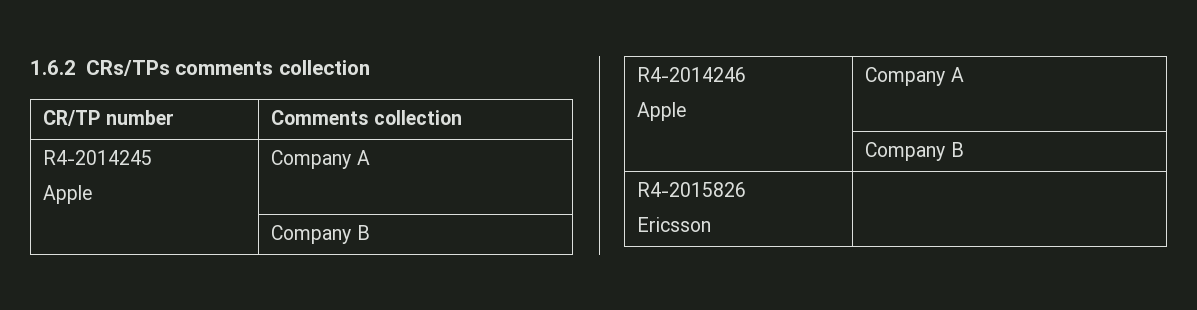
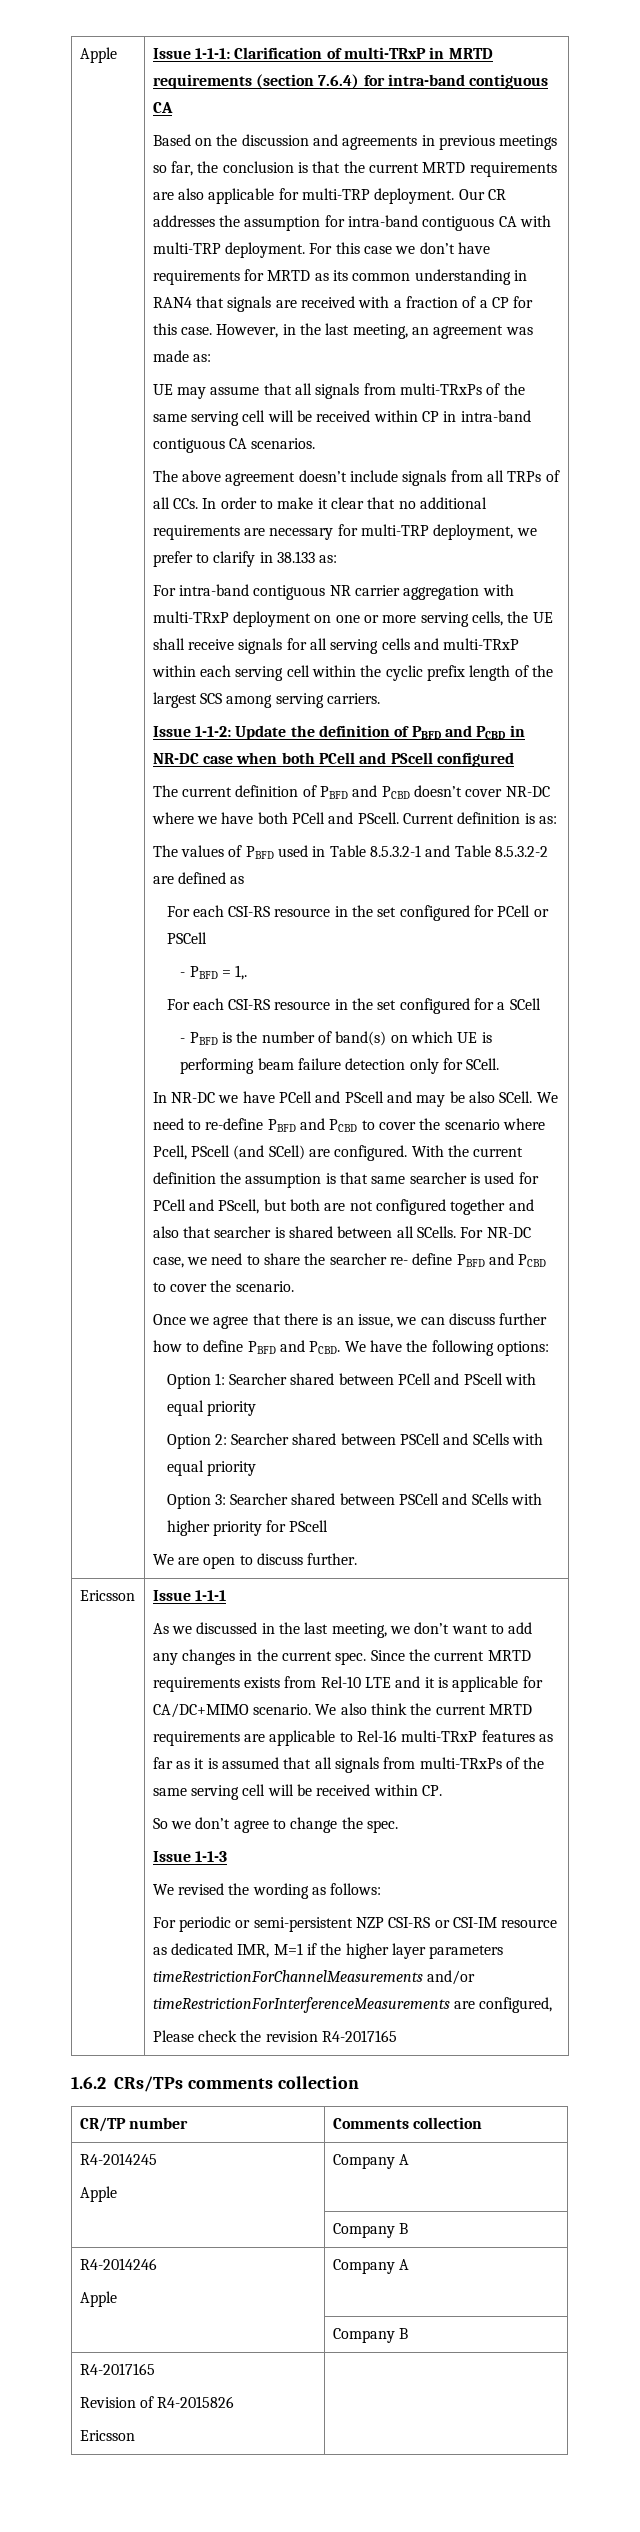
(30, 67) none -> [79,47,117,63] [152,47,493,59] [152,74,549,89] [152,102,173,113] [152,134,558,150] [152,161,557,177] [152,188,506,204] [152,215,551,231] [152,242,490,258] [152,269,527,285] [152,296,534,312] [152,323,533,339] [152,350,212,362] [152,383,525,399] [152,410,531,426] [152,438,316,453] [152,470,560,486] [152,497,487,509] [152,524,537,540] [152,551,338,567] [152,584,514,600] [152,611,553,627] [152,638,520,654] [151,665,553,681] [152,692,381,708] [152,725,525,740] [152,752,514,767] [152,785,550,799] [151,812,557,824] [152,845,548,859] [152,872,245,884] [166,905,549,921] [166,932,207,944] [180,965,248,980] [166,998,541,1014] [180,1031,492,1046] [180,1058,500,1074] [152,1091,558,1107] [152,1118,545,1132] [152,1145,524,1161] [152,1172,539,1188] [152,1199,534,1215] [152,1226,531,1238] [152,1253,547,1268] [152,1280,294,1292] [152,1313,548,1329] [152,1340,549,1356] [166,1373,537,1389] [166,1400,256,1416] [166,1433,544,1449] [166,1460,256,1476] [166,1493,543,1509] [166,1520,329,1536] [152,1553,358,1569] [79,1590,135,1601] [152,1590,227,1601] [152,1622,533,1638] [152,1649,531,1665] [152,1676,543,1692] [152,1703,532,1718] [152,1730,553,1746] [152,1757,545,1773] [152,1784,442,1800] [152,1817,398,1833] [152,1851,228,1862] [152,1883,382,1899] [152,1916,558,1932] [152,1943,504,1959] [152,1970,476,1985] [152,1997,553,2013] [152,2030,398,2042] Apple | Issue 1-1-1: Clarification of multi-TRxP in MRTD requirements (section 7.6.4) for intra-band contiguous CA // Based on the discussion and agreements in previous meetings so far, the conclusion is that the current MRTD requirements are also applicable for multi-TRP deployment. Our CR addresses the assumption for intra-band contiguous CA with multi-TRP deployment. For this case we don’t have requirements for MRTD as its common understanding in RAN4 that signals are received with a fraction of a CP for this case. However, in the last meeting, an agreement was made as: // UE may assume that all signals from multi-TRxPs of the same serving cell will be received within CP in intra-band contiguous CA scenarios. // The above agreement doesn’t include signals from all TRPs of all CCs. In order to make it clear that no additional requirements are necessary for multi-TRP deployment, we prefer to clarify in 38.133 as: // For intra-band contiguous NR carrier aggregation with multi-TRxP deployment on one or more serving cells, the UE shall receive signals for all serving cells and multi-TRxP within each serving cell within the cyclic prefix length of the largest SCS among serving carriers. // Issue 1-1-2: Update the definition of PBFD and PCBD in NR-DC case when both PCell and PScell configured // The current definition of PBFD and PCBD doesn’t cover NR-DC where we have both PCell and PScell. Current definition is as: // The values of PBFD used in Table 8.5.3.2-1 and Table 8.5.3.2-2 are defined as // For each CSI-RS resource in the set configured for PCell or PSCell // - PBFD = 1,. // For each CSI-RS resource in the set configured for a SCell // - PBFD is the number of band(s) on which UE is performing beam failure detection only for SCell. // In NR-DC we have PCell and PScell and may be also SCell. We need to re-define PBFD and PCBD to cover the scenario where Pcell, PScell (and SCell) are configured. With the current definition the assumption is that same searcher is used for PCell and PScell, but both are not configured together and also that searcher is shared between all SCells. For NR-DC case, we need to share the searcher re- define PBFD and PCBD to cover the scenario. // Once we agree that there is an issue, we can discuss further how to define PBFD and PCBD. We have the following options: // Option 1: Searcher shared between PCell and PScell with equal priority // Option 2: Searcher shared between PSCell and SCells with equal priority // Option 3: Searcher shared between PSCell and SCells with higher priority for PScell // We are open to discuss further. // Ericsson | Issue 1-1-1 // As we discussed in the last meeting, we don’t want to add any changes in the current spec. Since the current MRTD requirements exists from Rel-10 LTE and it is applicable for CA/DC+MIMO scenario. We also think the current MRTD requirements are applicable to Rel-16 multi-TRxP features as far as it is assumed that all signals from multi-TRxPs of the same serving cell will be received within CP. // So we don’t agree to change the spec. // Issue 1-1-3 // We revised the wording as follows: // For periodic or semi-persistent NZP CSI-RS or CSI-IM resource as dedicated IMR, M=1 if the higher layer parameters timeRestrictionForChannelMeasurements and/or timeRestrictionForInterferenceMeasurements are configured, // Please check the revision R4-2017165 //
(964, 149) none -> [79,2363,155,2375] [79,2396,155,2408] R4-2017165 // Revision of

